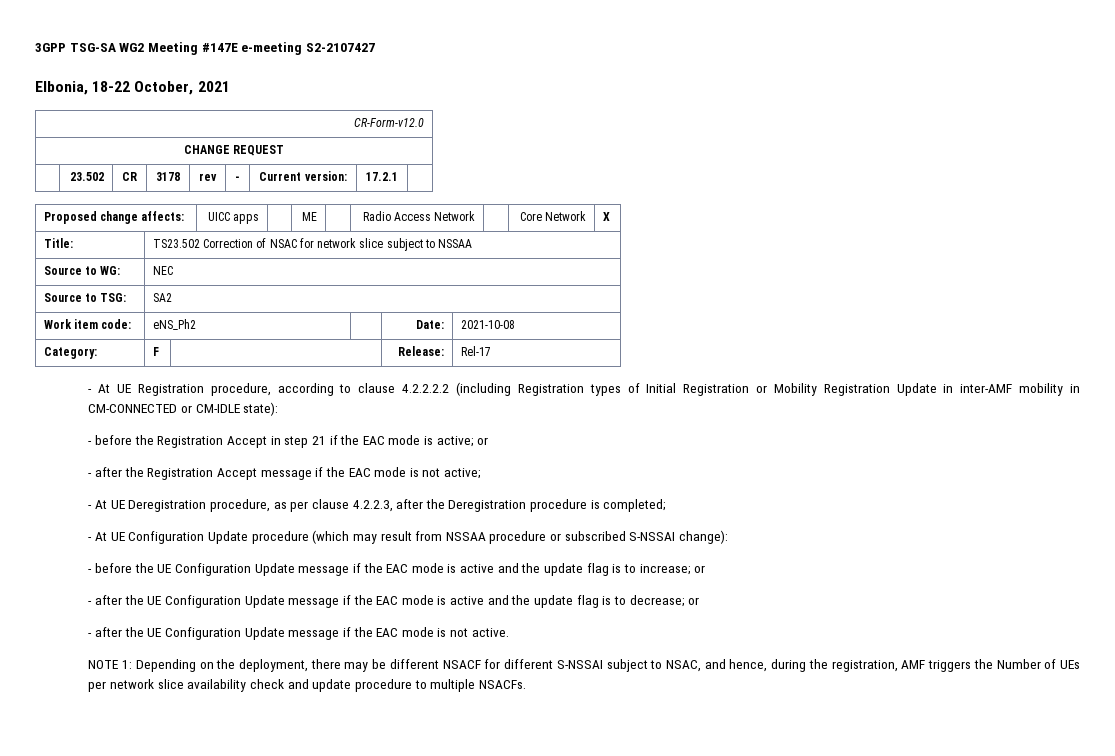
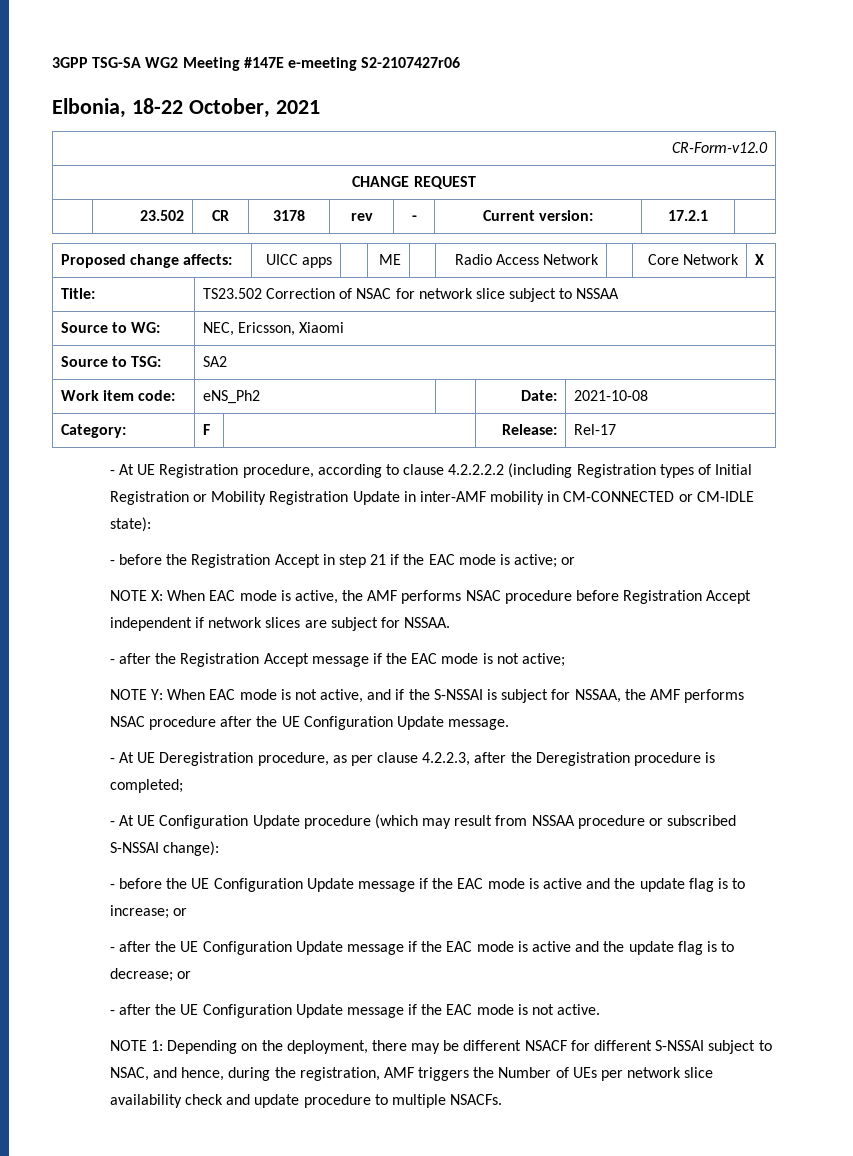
[305,43,375,52] S2-2107427 -> [361,57,461,68] S2-2107427r06
[152,266,173,275] NEC -> [202,322,345,336] NEC, Ericsson, Xiaomi
(489, 441) none -> [109,590,752,604] [109,617,451,631] // NOTE X: When EAC mode is active, the AMF performs NSAC procedure before Registration Accept independent if network slices are subject for NSSAA.
(482, 473) none -> [109,689,745,703] [109,716,510,730] // NOTE Y: When EAC mode is not active, and if the S-NSSAI is subject for NSSAA, the AMF performs NSAC procedure after the UE Configuration Update message.

